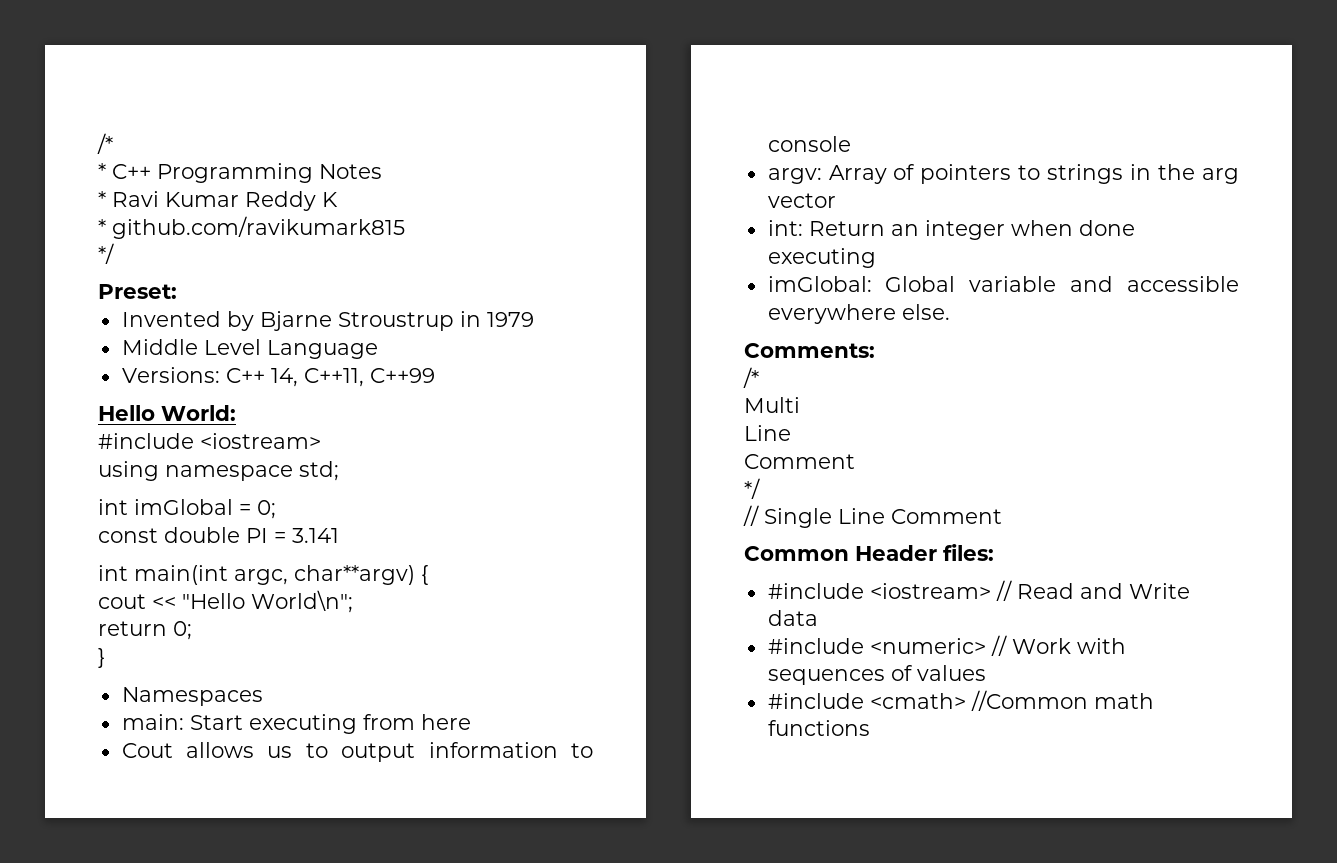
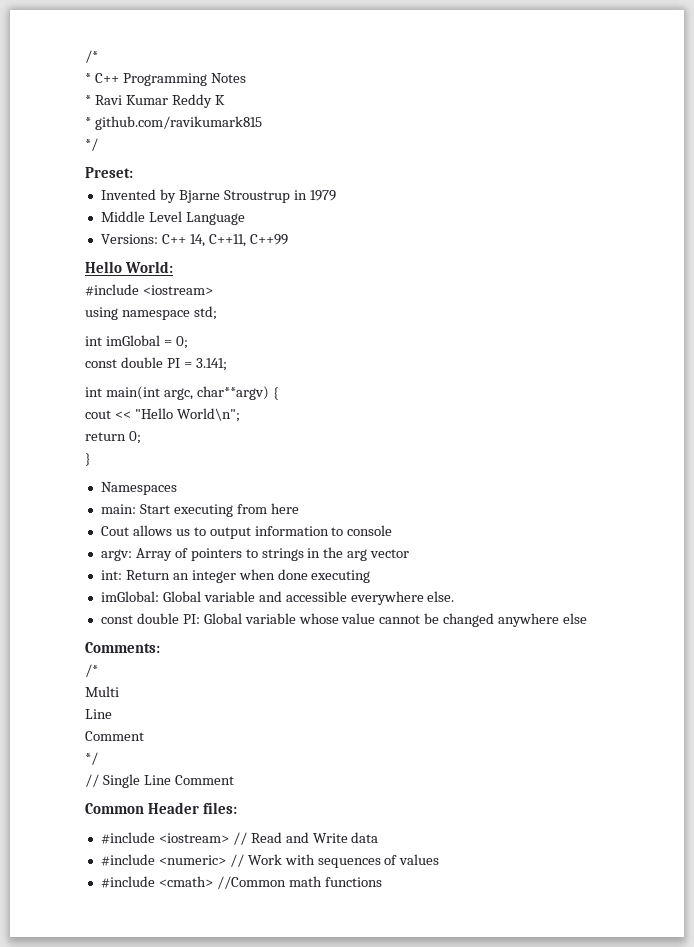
[292,528,339,543] 3.141 -> [195,358,227,371] 3.141;
(950, 312) none -> [100,613,588,627] // const double PI: Global variable whose value cannot be changed anywhere else

